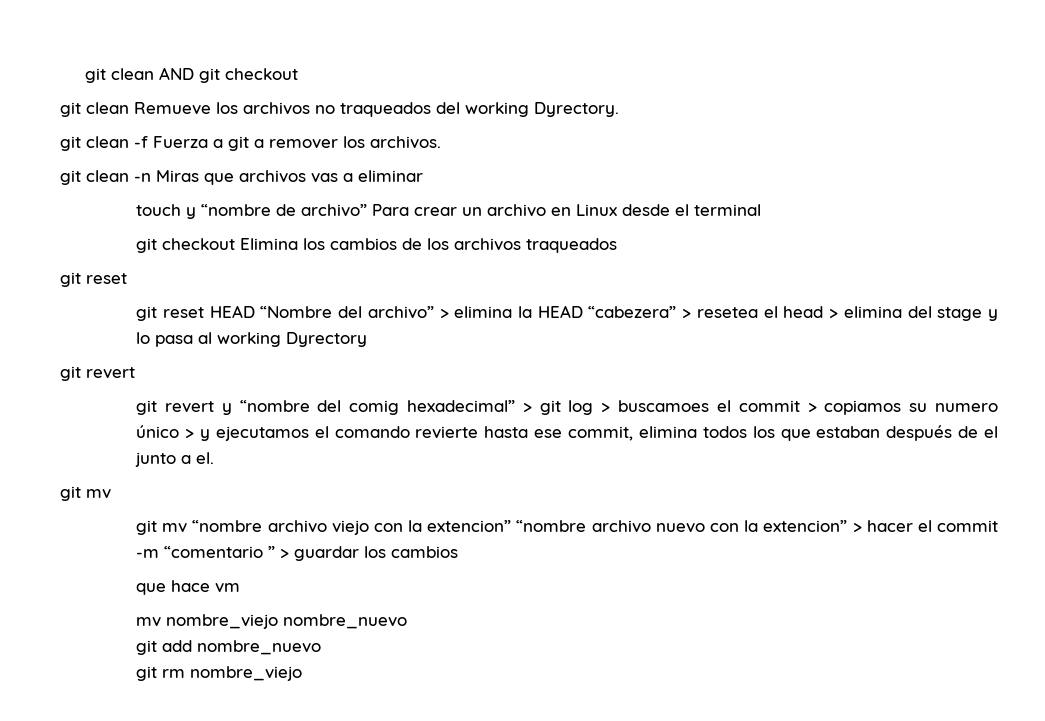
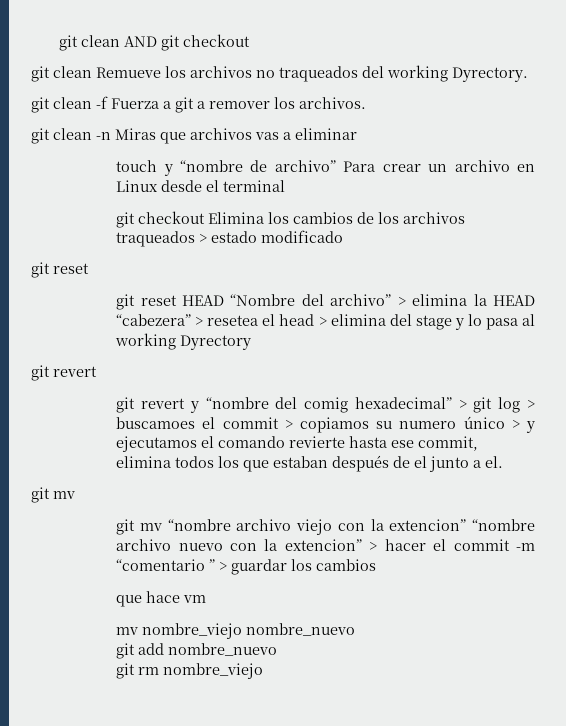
(618, 245) none -> [199,230,344,243] > estado modificado

